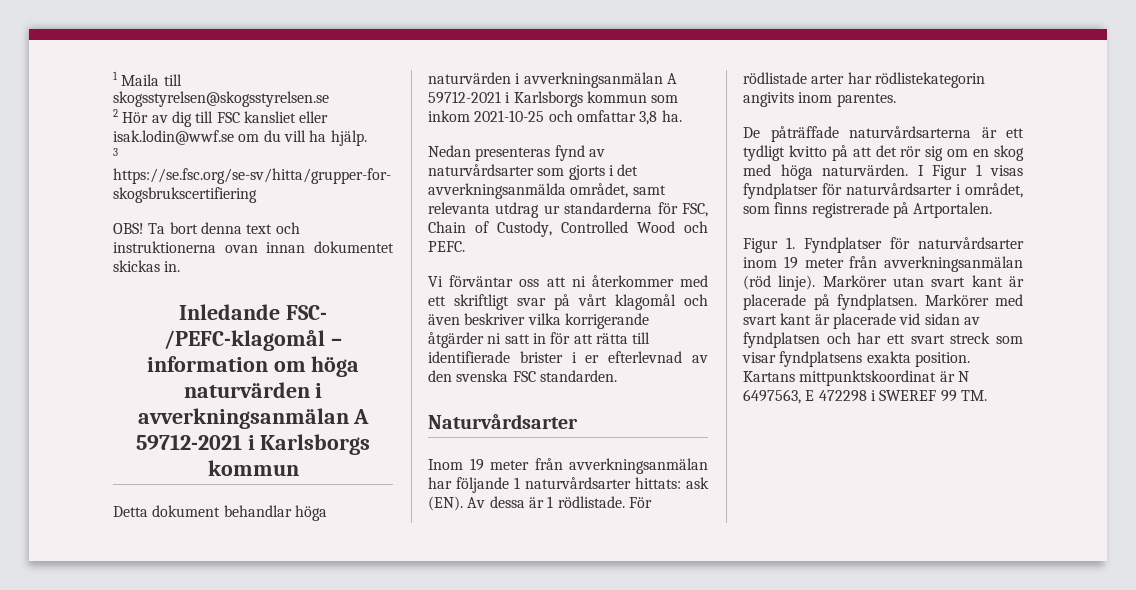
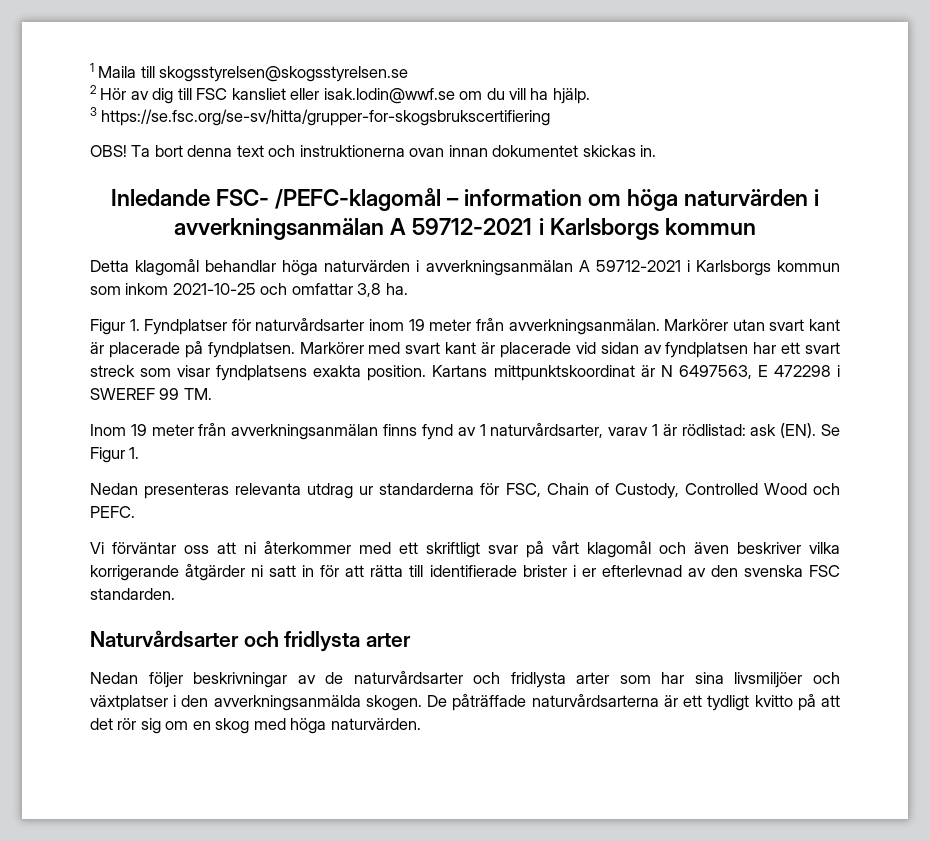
[152,505,221,517] dokument -> [135,259,200,276] klagomål
[428,145,605,161] [428,164,639,180] [428,183,666,199] Nedan presenteras fynd av naturvårdsarter som gjorts i det avverkningsanmälda området, samt -> [90,318,841,335] [90,341,840,358] [90,365,841,381] [90,388,212,400] [90,423,840,440] [90,447,140,463] [90,483,230,499] Figur 1. Fyndplatser för naturvårdsarter inom 19 meter från avverkningsanmälan. Markörer utan svart kant är placerade på fyndplatsen. Markörer med svart kant är placerade vid sidan av fyndplatsen har ett svart streck som visar fyndplatsens exakta position. Kartans mittpunktskoordinat är N 6497563, E 472298 i SWEREF 99 TM. // Inom 19 meter från avverkningsanmälan finns fynd av 1 naturvårdsarter, varav 1 är rödlistad: ask (EN). Se Figur 1. // Nedan presenteras
[428,458,708,474] [428,477,709,493] [428,496,652,511] [743,72,985,88] [743,92,896,107] // Inom 19 meter från avverkningsanmälan har följande 1 naturvårdsarter hittats: ask (EN). Av dessa är 1 rödlistade. För rödlistade arter har rödlistekategorin angivits inom parentes. // -> [243,631,412,652] [90,671,841,688] [90,695,422,711] och fridlysta arter // Nedan följer beskrivningar av de naturvårdsarter och fridlysta arter som har sina livsmiljöer och växtplatser i den avverkningsanmälda skogen.
[917,164,1023,180] [743,183,1023,199] [743,202,993,218] [743,237,1024,253] [743,256,1023,272] [743,275,1024,291] [743,294,1023,310] [743,313,980,329] [743,332,1023,348] [742,351,970,367] [743,370,969,386] [743,389,987,404] I Figur 1 visas fyndplatser för naturvårdsarter i området, som finns registrerade på Artportalen. // Figur 1. Fyndplatser för naturvårdsarter inom 19 meter från avverkningsanmälan (röd linje). Markörer utan svart kant är placerade på fyndplatsen. Markörer med svart kant är placerade vid sidan av fyndplatsen och har ett svart streck som visar fyndplatsens exakta position. Kartans mittpunktskoordinat är N 6497563, E 472298 i SWEREF 99 TM. -> (421, 724) none

